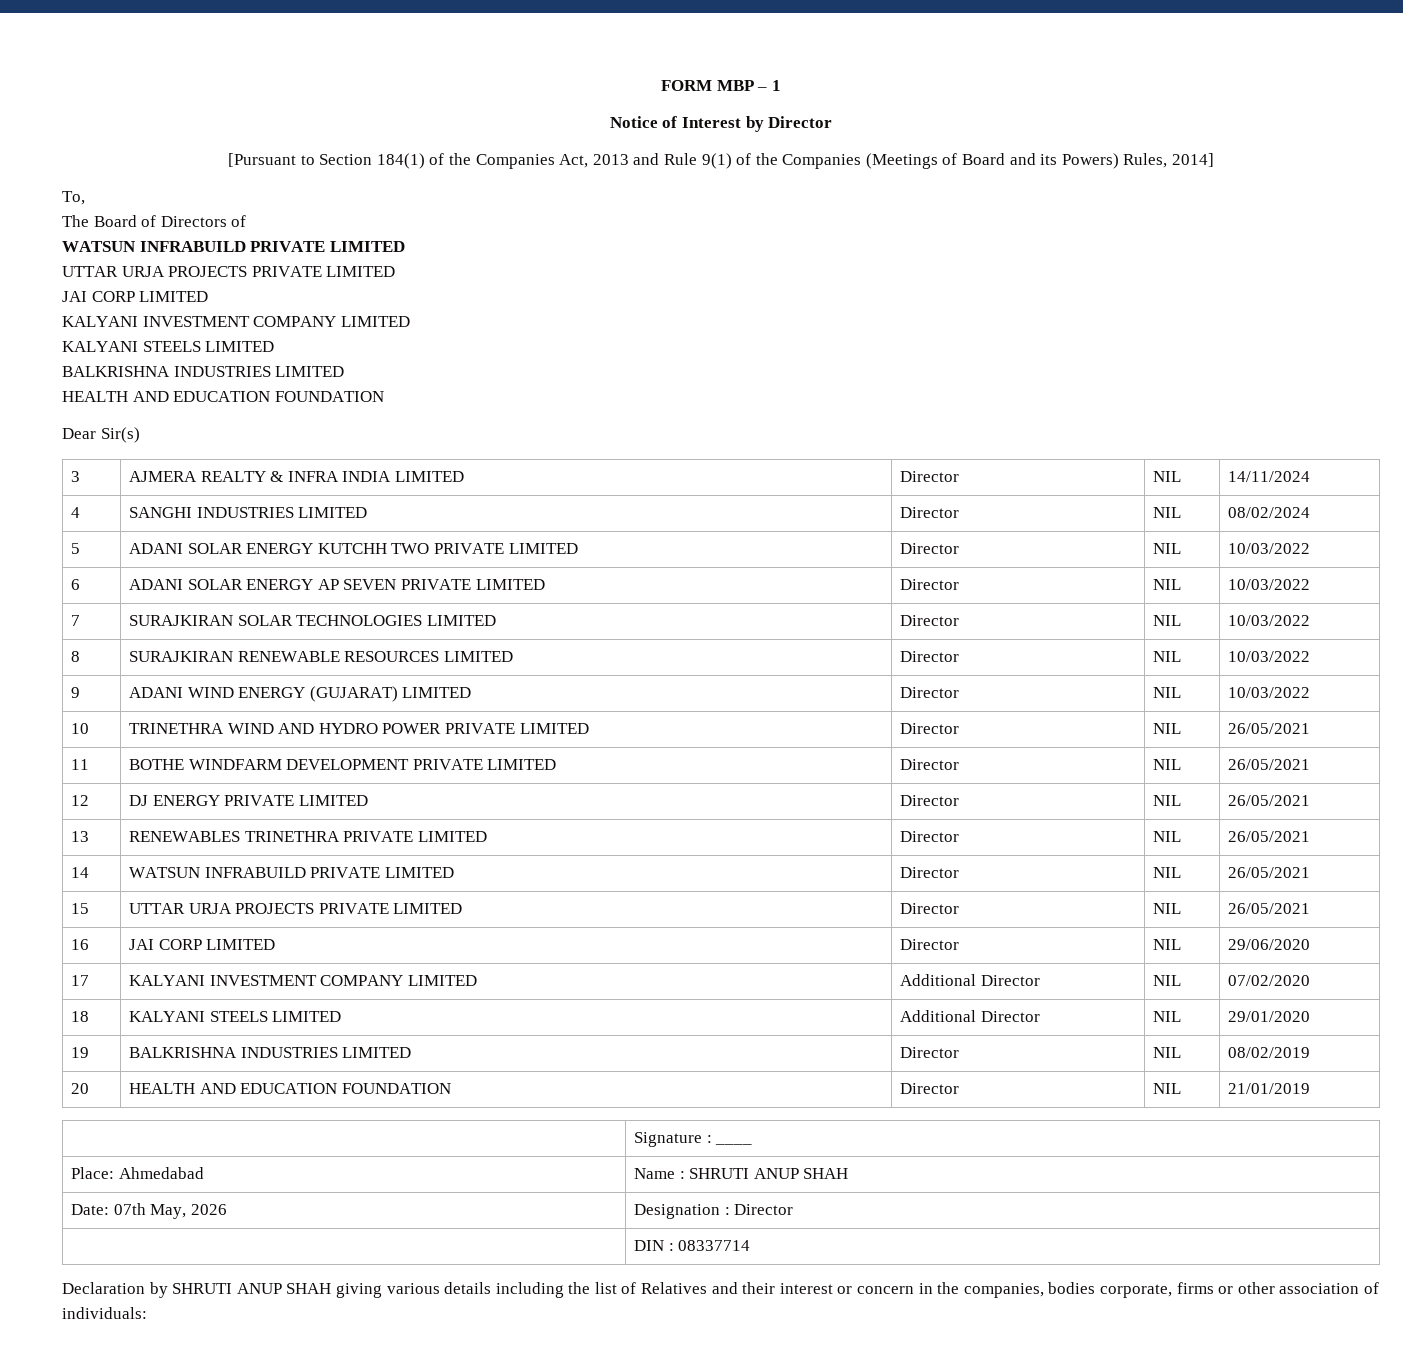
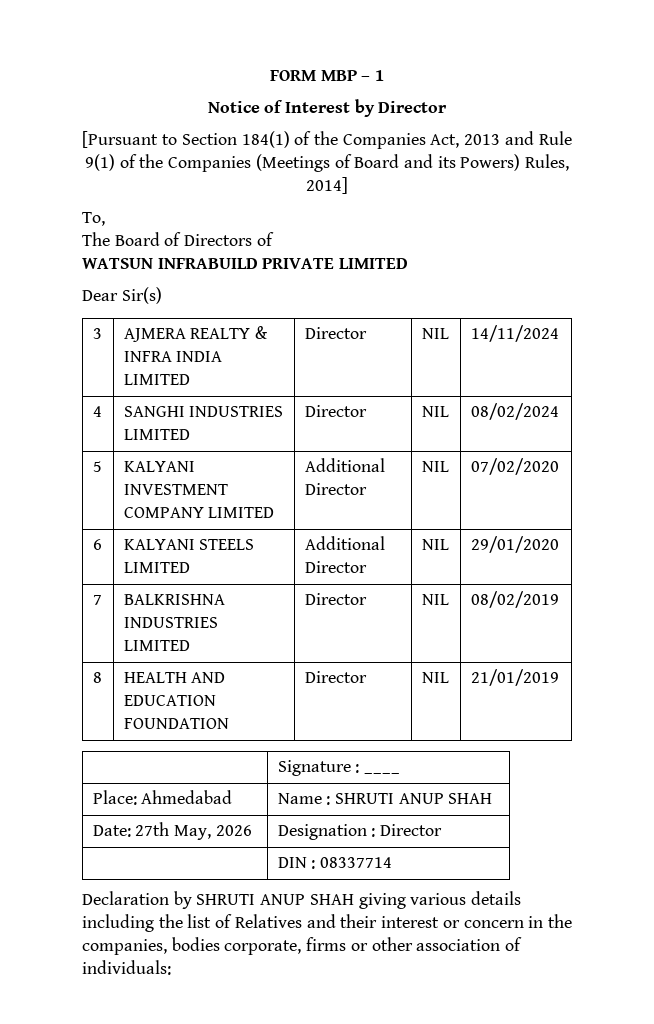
[62,266,396,277] [62,291,209,302] [62,316,410,327] [62,341,275,352] [62,366,345,377] [62,391,384,402] // UTTAR URJA PROJECTS PRIVATE LIMITED // JAI CORP LIMITED // KALYANI INVESTMENT COMPANY LIMITED // KALYANI STEELS LIMITED // BALKRISHNA INDUSTRIES LIMITED // HEALTH AND EDUCATION FOUNDATION -> (409, 263) none
[128,543,578,554] [899,543,959,554] [1152,543,1181,554] [1227,543,1310,554] [70,579,80,590] [128,579,545,590] [899,579,959,590] [1152,579,1181,590] [1227,579,1310,590] [70,615,80,626] [128,615,496,626] [899,615,959,626] [1152,615,1181,626] [1227,615,1310,626] [70,651,80,662] [128,651,513,662] [899,651,959,662] [1152,651,1181,662] [1227,651,1310,662] [70,687,80,698] [128,686,472,702] [899,687,959,698] [1152,687,1181,698] [1227,687,1310,698] [70,723,89,734] [128,723,589,734] [899,723,959,734] [1152,723,1181,734] [1227,723,1310,734] [70,759,89,770] [128,759,557,770] [899,759,959,770] [1152,759,1181,770] [1227,759,1310,770] [70,795,89,806] [128,795,368,806] [899,795,959,806] [1152,795,1181,806] [1227,795,1310,806] [70,831,89,842] [128,831,487,842] [899,831,959,842] [1152,831,1181,842] [1227,831,1310,842] [70,867,89,878] [128,867,454,878] [899,867,959,878] [1152,867,1181,878] [1227,867,1310,878] [70,903,89,914] [128,903,463,914] [899,903,959,914] [1152,903,1181,914] [1227,903,1310,914] [70,939,89,950] [128,939,276,950] [899,939,959,950] [1152,939,1181,950] [1227,939,1310,950] [70,975,89,986] | ADANI SOLAR ENERGY KUTCHH TWO PRIVATE LIMITED | Director | NIL | 10/03/2022 // 6 | ADANI SOLAR ENERGY AP SEVEN PRIVATE LIMITED | Director | NIL | 10/03/2022 // 7 | SURAJKIRAN SOLAR TECHNOLOGIES LIMITED | Director | NIL | 10/03/2022 // 8 | SURAJKIRAN RENEWABLE RESOURCES LIMITED | Director | NIL | 10/03/2022 // 9 | ADANI WIND ENERGY (GUJARAT) LIMITED | Director | NIL | 10/03/2022 // 10 | TRINETHRA WIND AND HYDRO POWER PRIVATE LIMITED | Director | NIL | 26/05/2021 // 11 | BOTHE WINDFARM DEVELOPMENT PRIVATE LIMITED | Director | NIL | 26/05/2021 // 12 | DJ ENERGY PRIVATE LIMITED | Director | NIL | 26/05/2021 // 13 | RENEWABLES TRINETHRA PRIVATE LIMITED | Director | NIL | 26/05/2021 // 14 | WATSUN INFRABUILD PRIVATE LIMITED | Director | NIL | 26/05/2021 // 15 | UTTAR URJA PROJECTS PRIVATE LIMITED | Director | NIL | 26/05/2021 // 16 | JAI CORP LIMITED | Director | NIL | 29/06/2020 // 17 -> (102, 466) none
[70,1011,89,1022] 18 -> [92,539,102,550] 6
[70,1047,89,1058] 19 -> [92,595,102,605] 7
[70,1083,89,1094] 20 -> [92,672,102,683] 8
[113,1203,146,1215] 07th -> [135,822,170,836] 27th

